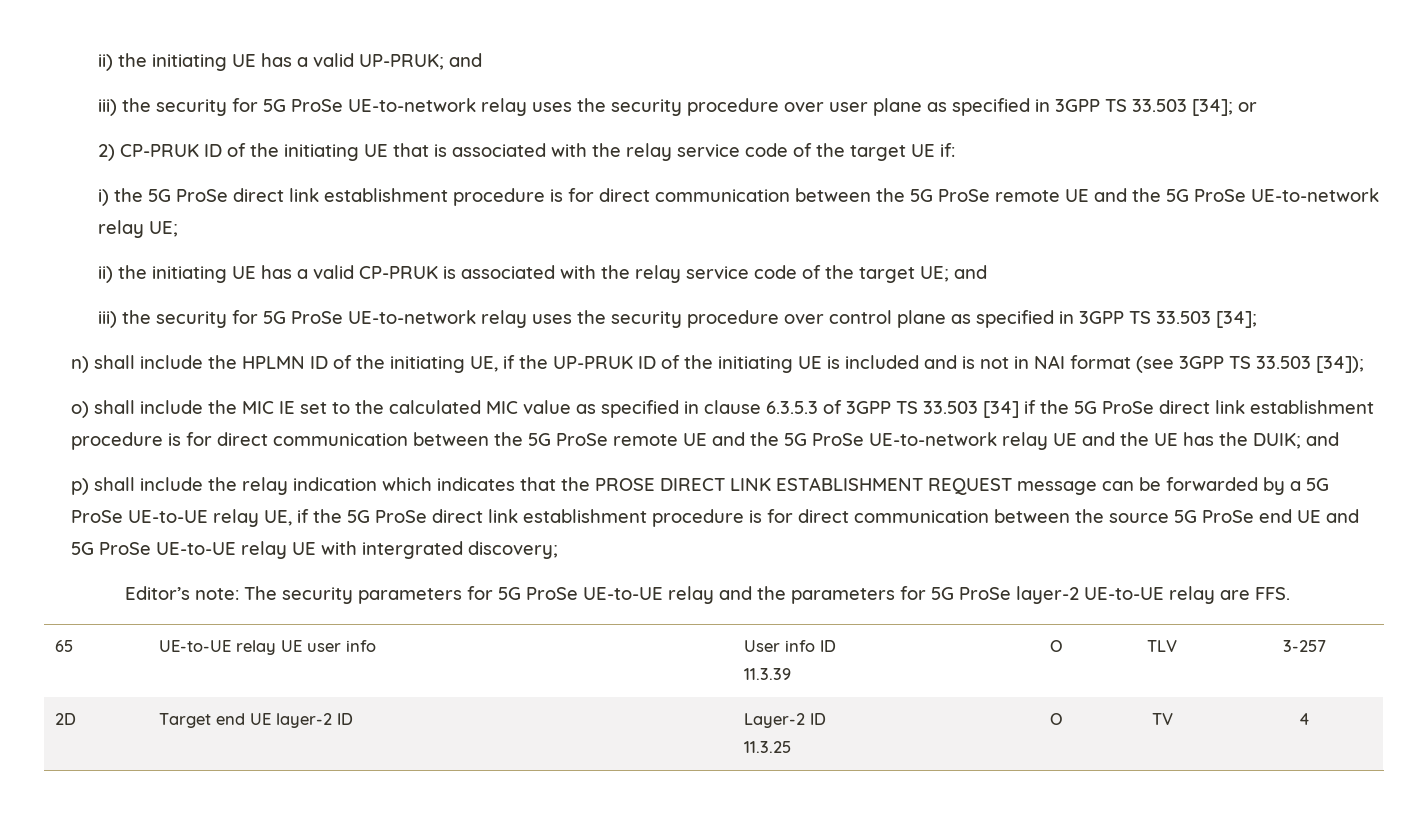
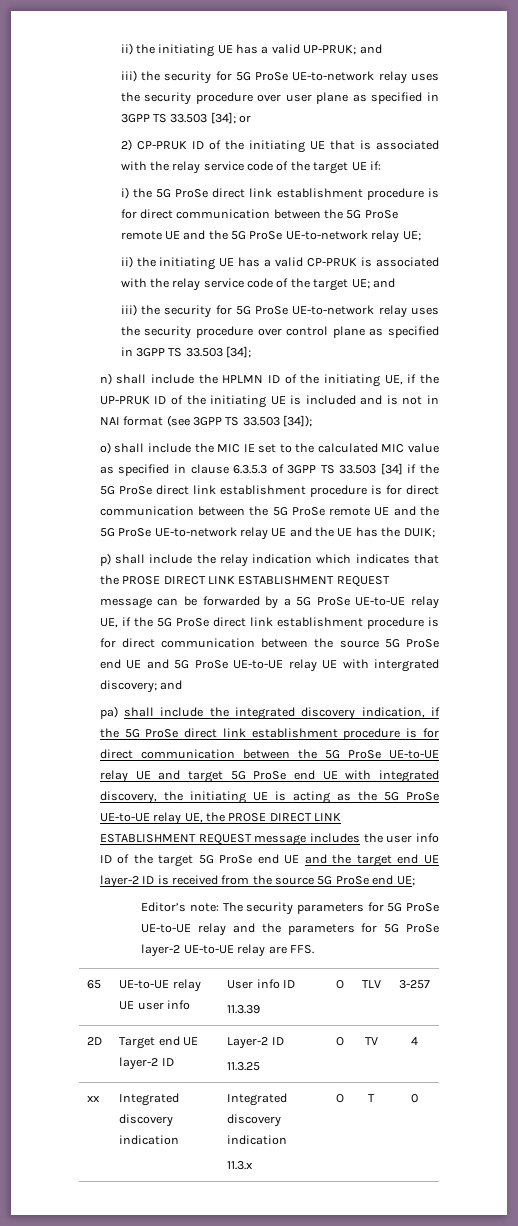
[1306,432,1340,446] and -> (435, 533) none
(559, 550) none -> [160,680,183,690] [99,706,440,720] [99,728,439,740] [99,749,439,759] [99,770,439,783] [99,791,439,804] [99,812,342,825] [99,833,439,846] [99,854,439,867] [99,875,415,888] and // pa) shall include the integrated discovery indication, if the 5G ProSe direct link establishment procedure is for direct communication between the 5G ProSe UE-to-UE relay UE and target 5G ProSe end UE with integrated discovery, the initiating UE is acting as the 5G ProSe UE-to-UE relay UE, the PROSE DIRECT LINK ESTABLISHMENT REQUEST message includes the user info ID of the target 5G ProSe end UE and the target end UE layer-2 ID is received from the source 5G ProSe end UE;
(1310, 719) none -> [87,1096,101,1102] [119,1093,180,1106] [119,1114,174,1127] [119,1135,180,1145] [227,1093,288,1106] [227,1114,282,1127] [227,1135,288,1145] [227,1161,254,1170] [335,1094,344,1103] [368,1094,375,1102] [410,1094,418,1103] // xx | Integrated discovery indication | Integrated discovery indication // 11.3.x | O | T | 0

